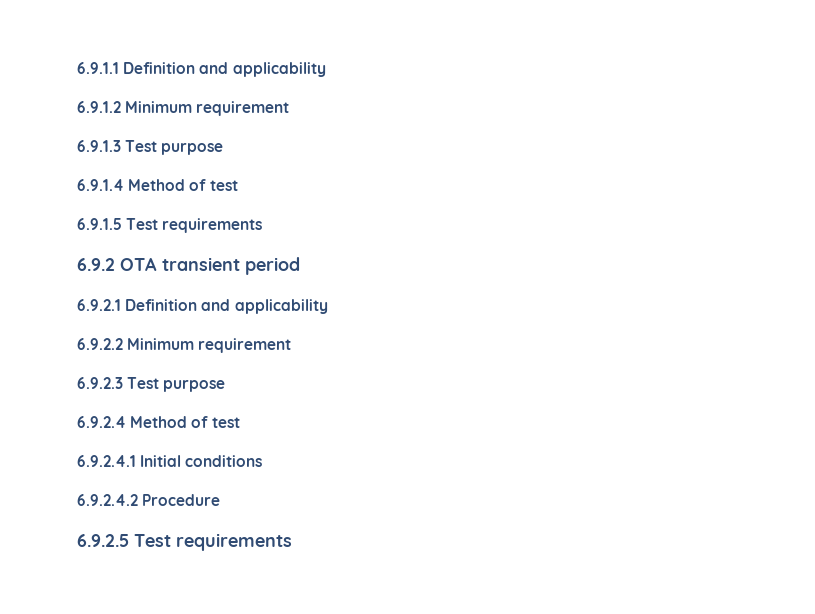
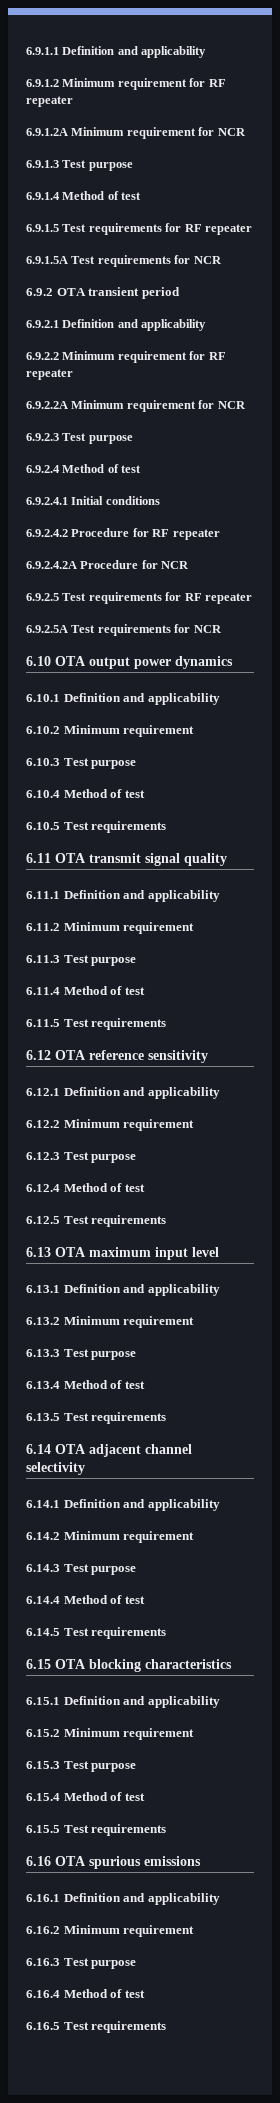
(290, 108) none -> [189,78,226,87] [26,96,73,107] [26,127,246,139] for RF repeater // 6.9.1.2A Minimum requirement for NCR
(263, 225) none -> [165,223,252,235] [26,255,222,267] for RF repeater // 6.9.1.5A Test requirements for NCR
(292, 345) none -> [189,351,226,360] [26,369,73,380] [26,400,246,412] for RF repeater // 6.9.2.2A Minimum requirement for NCR
[77,534,129,547] // 6.9.2.5 -> [132,528,220,540] [26,560,190,569] [26,592,252,604] [26,624,222,636] [26,656,233,669] [26,693,220,705] [26,725,195,737] [26,758,137,769] [26,789,145,798] [26,821,167,833] [26,853,227,866] [26,890,220,902] [26,922,195,934] [26,955,137,966] [26,986,145,995] [26,1018,167,1030] [26,1050,208,1063] [26,1087,220,1099] [26,1119,195,1131] [26,1152,137,1163] [26,1183,145,1192] [26,1215,167,1227] [26,1247,219,1260] [26,1284,220,1296] [26,1316,195,1328] [26,1349,137,1360] [26,1380,145,1389] [26,1412,167,1424] [26,1444,192,1457] [26,1462,85,1475] [26,1499,220,1511] [26,1531,195,1543] [26,1564,137,1575] [26,1595,145,1604] [26,1627,167,1639] [26,1659,232,1672] [26,1696,220,1708] [26,1728,195,1740] [26,1761,137,1772] [26,1792,145,1801] [26,1824,167,1836] [26,1856,201,1869] [26,1893,220,1905] [26,1925,195,1937] [26,1958,137,1969] [26,1989,145,1998] [26,2022,60,2030] for RF repeater // 6.9.2.4.2A Procedure for NCR // 6.9.2.5 Test requirements for RF repeater // 6.9.2.5A Test requirements for NCR // 6.10 OTA output power dynamics // 6.10.1 Definition and applicability // 6.10.2 Minimum requirement // 6.10.3 Test purpose // 6.10.4 Method of test // 6.10.5 Test requirements // 6.11 OTA transmit signal quality // 6.11.1 Definition and applicability // 6.11.2 Minimum requirement // 6.11.3 Test purpose // 6.11.4 Method of test // 6.11.5 Test requirements // 6.12 OTA reference sensitivity // 6.12.1 Definition and applicability // 6.12.2 Minimum requirement // 6.12.3 Test purpose // 6.12.4 Method of test // 6.12.5 Test requirements // 6.13 OTA maximum input level // 6.13.1 Definition and applicability // 6.13.2 Minimum requirement // 6.13.3 Test purpose // 6.13.4 Method of test // 6.13.5 Test requirements // 6.14 OTA adjacent channel selectivity // 6.14.1 Definition and applicability // 6.14.2 Minimum requirement // 6.14.3 Test purpose // 6.14.4 Method of test // 6.14.5 Test requirements // 6.15 OTA blocking characteristics // 6.15.1 Definition and applicability // 6.15.2 Minimum requirement // 6.15.3 Test purpose // 6.15.4 Method of test // 6.15.5 Test requirements // 6.16 OTA spurious emissions // 6.16.1 Definition and applicability // 6.16.2 Minimum requirement // 6.16.3 Test purpose // 6.16.4 Method of test // 6.16.5

